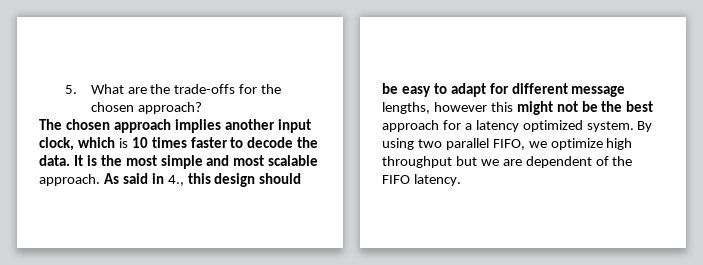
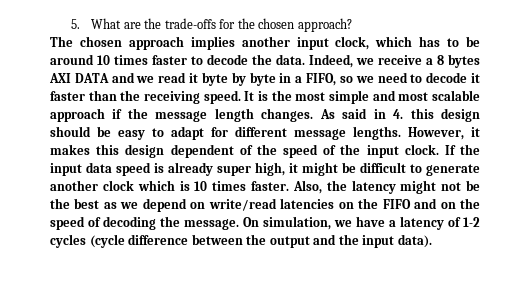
[118,138,128,148] is -> [419,36,480,47] [50,54,94,65] has to be around
(70, 160) none -> [309,54,480,68] [49,72,480,86] [50,90,241,104] Indeed, we receive a 8 bytes AXI DATA and we read it byte by byte in a FIFO, so we need to decode it faster than the receiving speed.
[39,174,100,186] approach. -> [50,108,314,122] approach if the message length changes.
[167,175,184,186] 4., -> [393,109,404,119] 4.
[382,102,513,114] lengths, however this -> [353,126,480,140] [50,144,481,158] [50,162,480,176] [50,180,396,194] lengths. However, it makes this design dependent of the speed of the input clock. If the input data speed is already super high, it might be difficult to generate another clock which is 10 times faster. Also, the latency
[382,120,653,132] [382,138,633,150] [382,156,633,168] [382,174,461,186] approach for a latency optimized system. By using two parallel FIFO, we optimize high throughput but we are dependent of the FIFO latency. -> [103,198,480,212] [50,216,480,230] [50,234,432,248] as we depend on write/read latencies on the FIFO and on the speed of decoding the message. On simulation, we have a latency of 1-2 cycles (cycle difference between the output and the input data).

